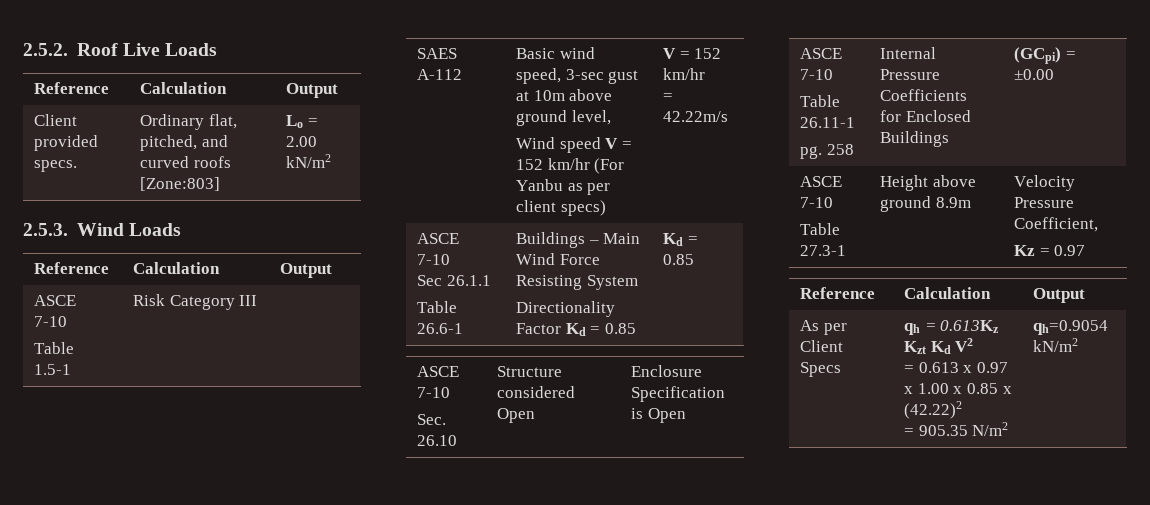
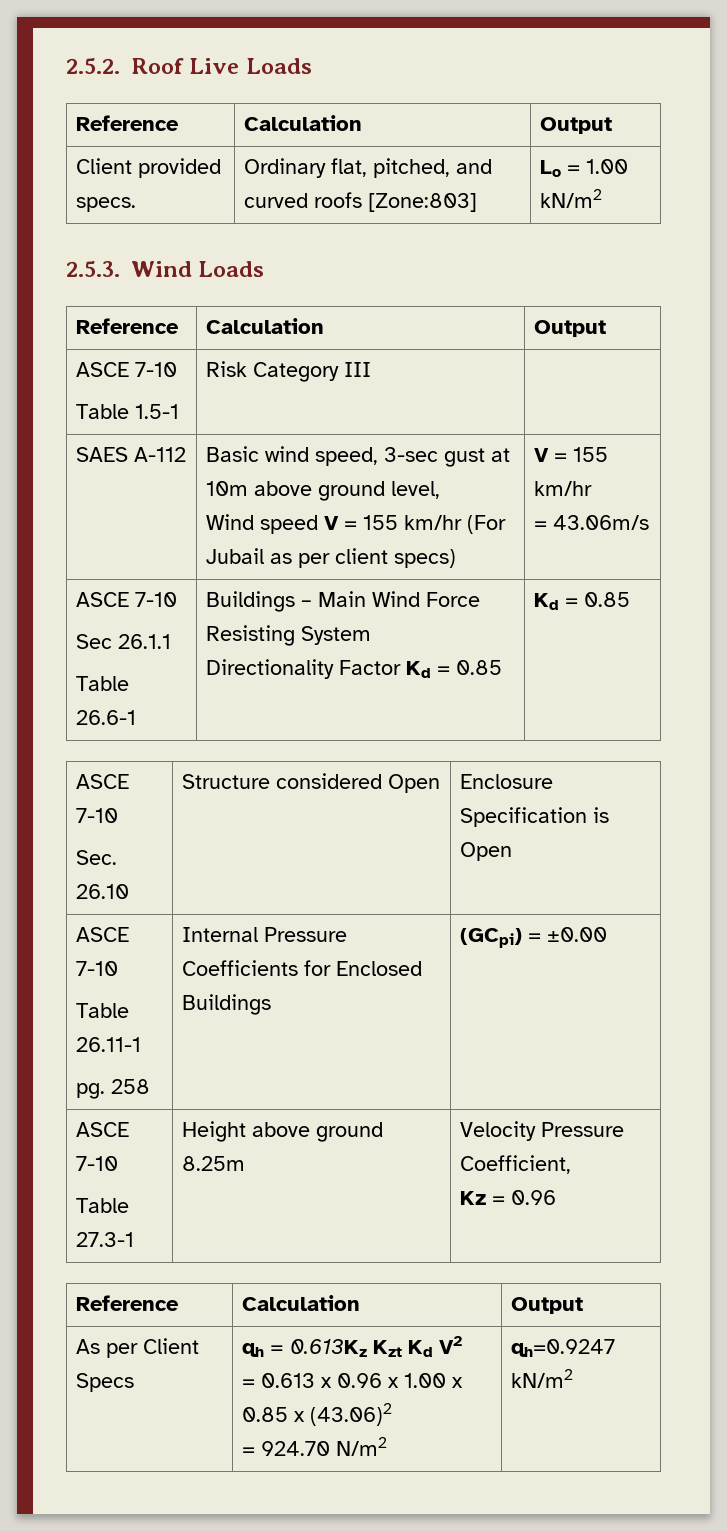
[286,136,318,147] 2.00 -> [586,159,629,174] 1.00
[516,159,544,170] 152 -> [363,515,399,530] 155
[516,179,564,191] Yanbu -> [206,548,265,564] Jubail
[694,48,722,59] 152 -> [573,447,609,462] 155
[663,111,729,122] 42.22m/s -> [553,515,650,530] 43.06m/s
[935,197,971,208] 8.9m -> [182,1156,246,1171] 8.25m
[1054,245,1086,256] 0.97 -> [511,1190,557,1205] 0.96
[977,362,1009,373] 0.97 -> [337,1373,383,1388] 0.96
[904,401,963,419] [904,425,968,436] (42.22)2 // = 905.35 -> [310,1403,393,1426] [242,1441,331,1456] (43.06)2 // = 924.70
[1033,320,1109,335] qh=0.9054 -> [511,1339,616,1357] qh=0.9247

